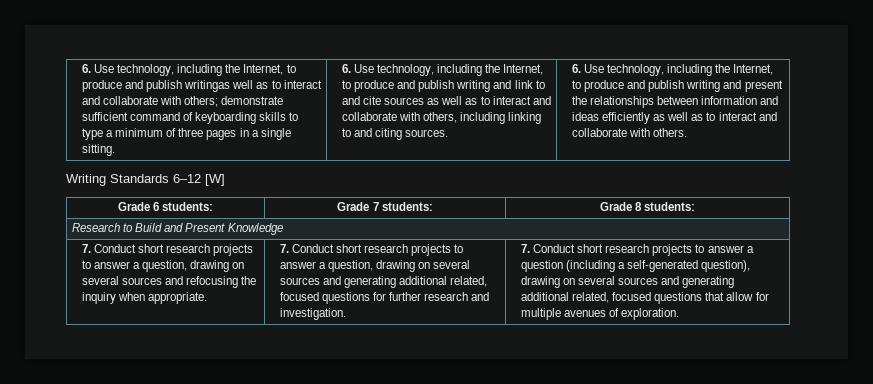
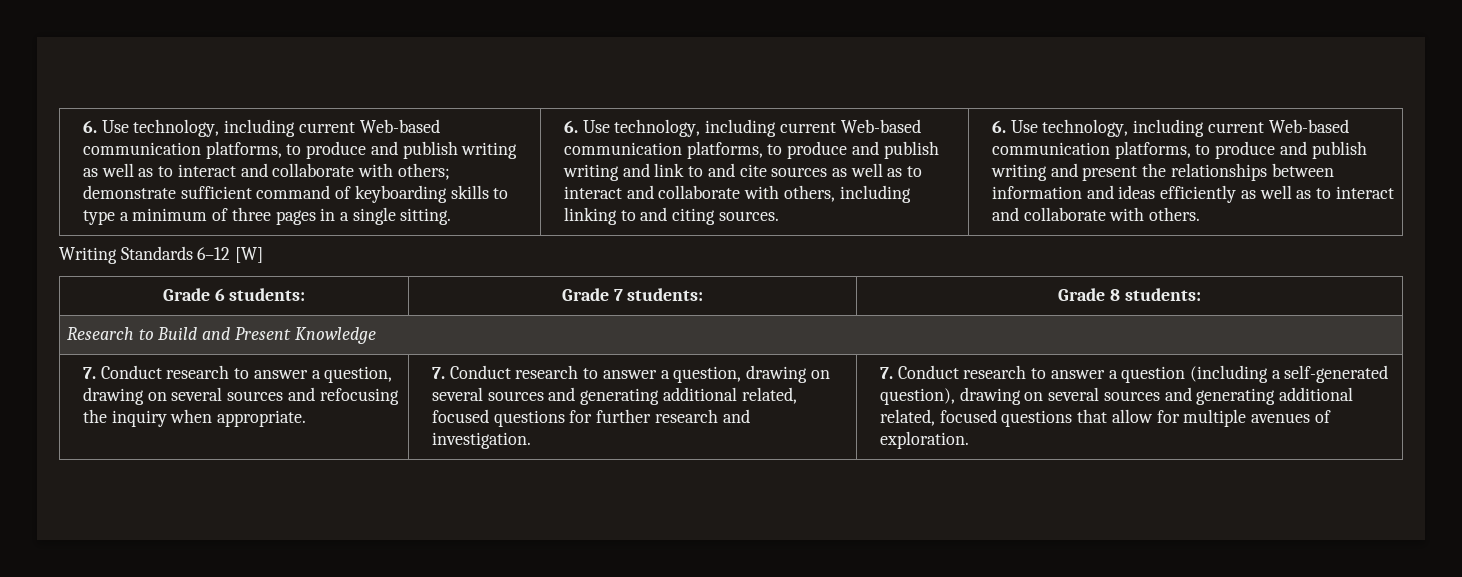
[81,64,296,76] [81,80,231,92] 6. Use technology, including the Internet, to produce and publish writingas -> [82,119,440,137] [82,141,518,159] [82,168,98,177] 6. Use technology, including current Web-based communication platforms, to produce and publish writing as
[485,64,544,75] the Internet, -> [779,119,921,133] [563,141,763,159] current Web-based communication platforms,
[715,64,774,75] the Internet, -> [1207,119,1349,133] [991,141,1191,159] current Web-based communication platforms,
[138,244,254,256] short research projects -> [166,365,230,379] research
[336,244,452,256] short research projects -> [515,365,579,379] research
[577,244,693,256] short research projects -> [963,365,1027,379] research

